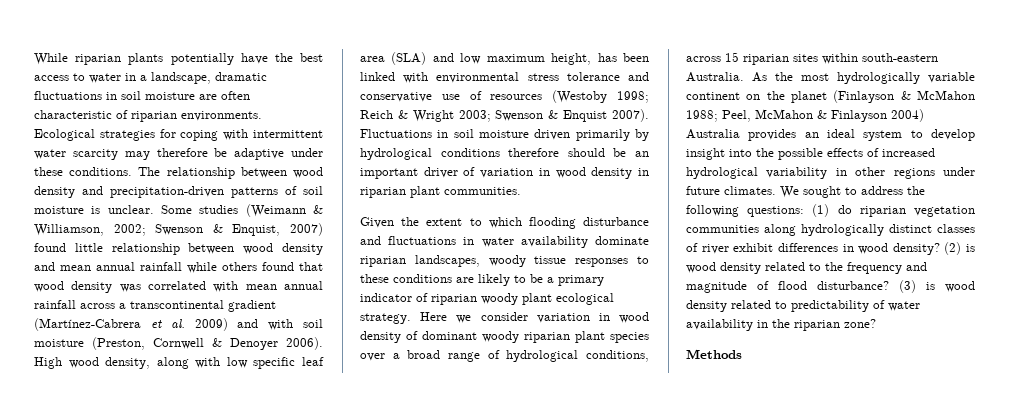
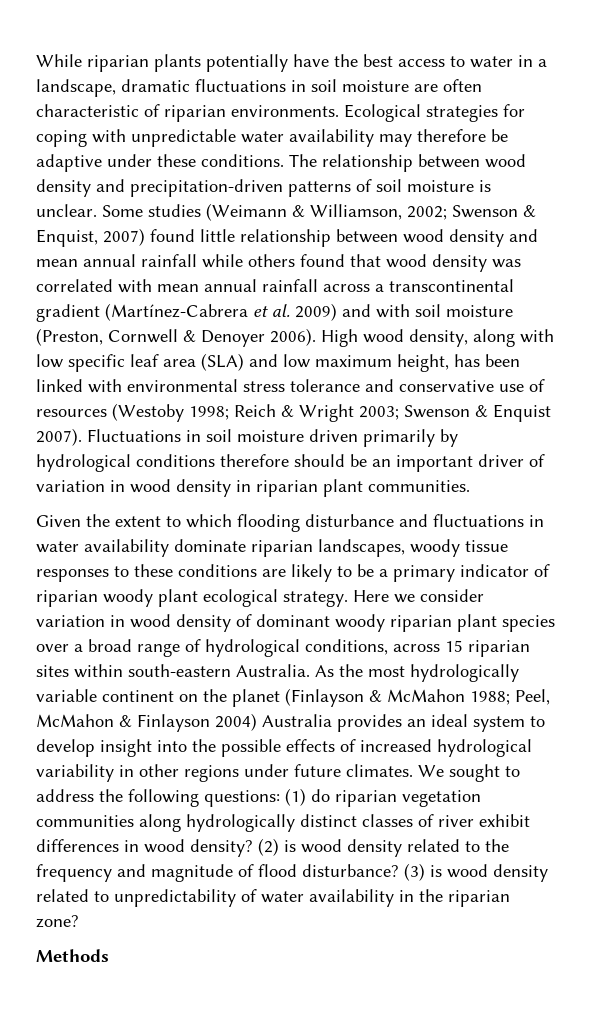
[253,130,323,138] [34,149,118,160] intermittent water scarcity -> [131,129,374,147] unpredictable water availability
[791,300,869,312] predictability -> [114,889,236,907] unpredictability

